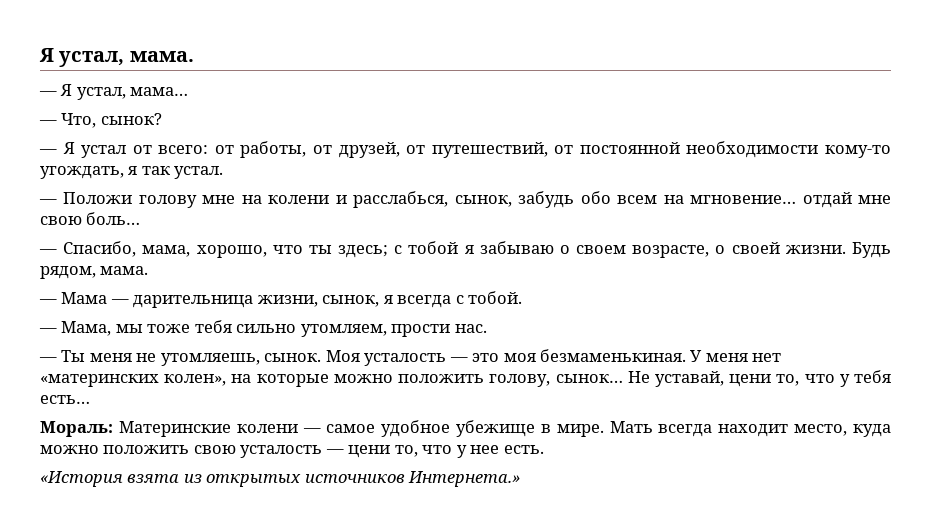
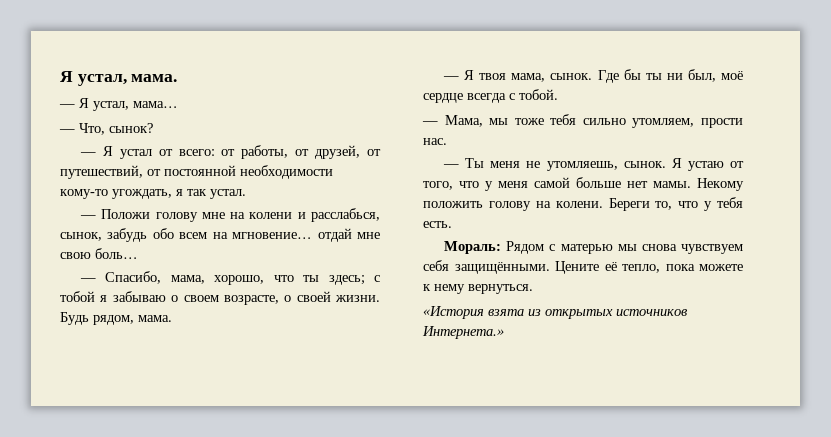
[61,292,393,308] Мама — дарительница жизни, сынок, я -> [464,69,743,83] [423,93,463,103] Я твоя мама, сынок. Где бы ты ни был, моё сердце
[325,349,782,366] [40,371,772,387] Моя усталость — это моя безмаменькиная. У меня нет «материнских колен», на которые можно положить голову, сынок… Не уставай, цени -> [671,158,744,171] [423,177,744,191] [423,198,650,211] Я устаю от того, что у меня самой больше нет мамы. Некому положить голову на колени. Береги
[40,395,90,404] есть… -> [423,221,452,228] есть.
[118,420,891,437] [40,445,544,458] Материнские колени — самое удобное убежище в мире. Мать всегда находит место, куда можно положить свою усталость — цени то, что у нее есть. -> [506,241,743,254] [423,260,743,274] [423,284,533,294] Рядом с матерью мы снова чувствуем себя защищёнными. Цените её тепло, пока можете к нему вернуться.

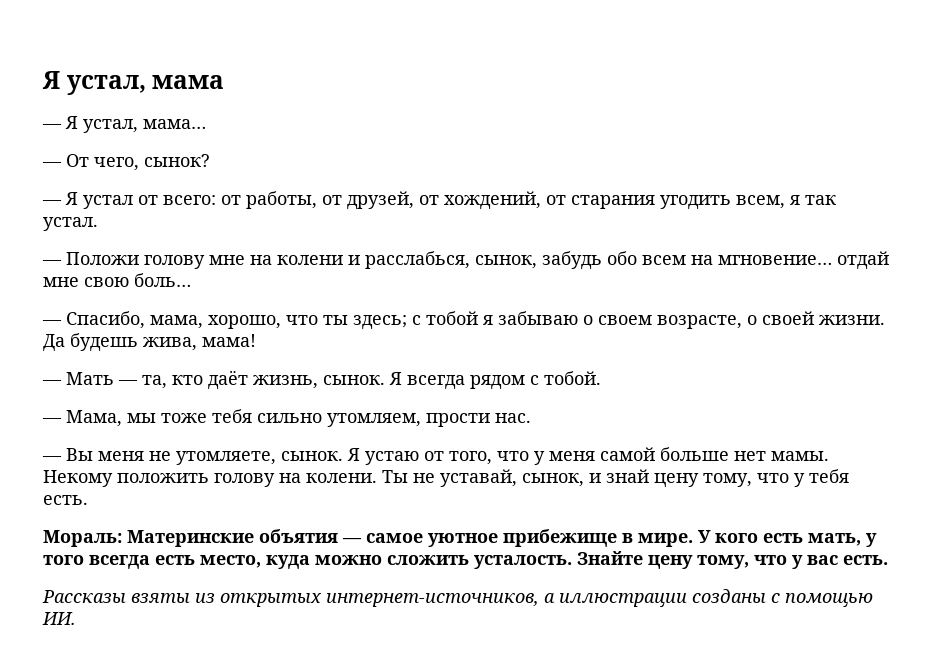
[60,71,178,86] Я устал, мама. -> [42,71,225,95] Я устал, мама
[79,123,105,135] Что, -> [66,154,139,171] От чего,
[60,165,333,179] [60,189,172,199] путешествий, от постоянной необходимости кому-то угождать, -> [444,191,785,210] хождений, от старания угодить всем,
[60,312,172,325] [443,69,743,83] [423,93,506,103] Будь рядом, мама. // — Я твоя мама, сынок. Где бы ты ни был, моё сердце всегда -> [43,333,256,352] [42,370,525,390] Да будешь жива, мама! // — Мать — та, кто даёт жизнь, сынок. Я всегда рядом
[465,158,485,168] Ты -> [66,448,93,461] Вы
[546,161,618,171] утомляешь, -> [176,451,276,465] утомляете,
[608,198,673,211] Береги то, -> [382,469,752,488] Ты не уставай, сынок, и знай цену тому,
[506,241,743,254] [423,260,743,274] [423,284,533,294] [423,306,688,319] [422,326,504,339] Рядом с матерью мы снова чувствуем себя защищёнными. Цените её тепло, пока можете к нему вернуться. // «История взята из открытых источников Интернета.» -> [127,529,877,547] [43,551,888,569] [42,589,873,607] [42,612,76,625] Материнские объятия — самое уютное прибежище в мире. У кого есть мать, у того всегда есть место, куда можно сложить усталость. Знайте цену тому, что у вас есть. // Рассказы взяты из открытых интернет-источников, а иллюстрации созданы с помощью ИИ.

